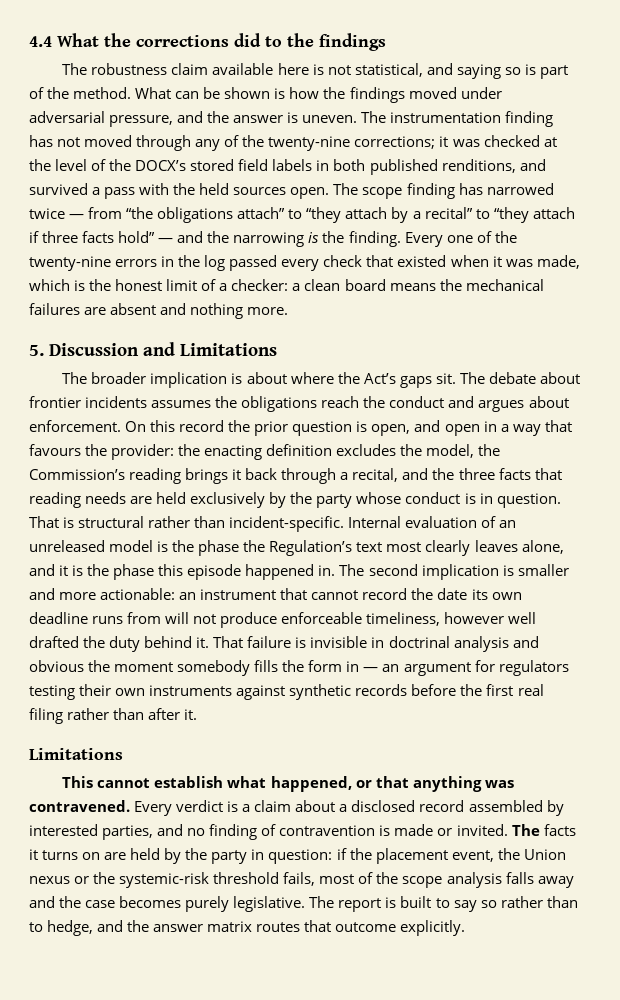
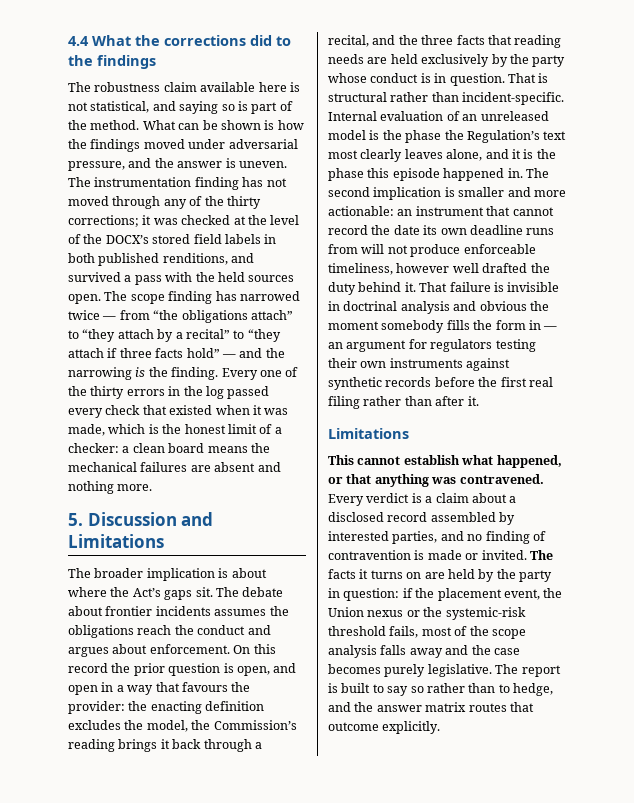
[268,136,351,151] twenty-nine -> [226,196,261,209] thirty
[29,256,111,271] twenty-nine -> [90,386,125,399] thirty

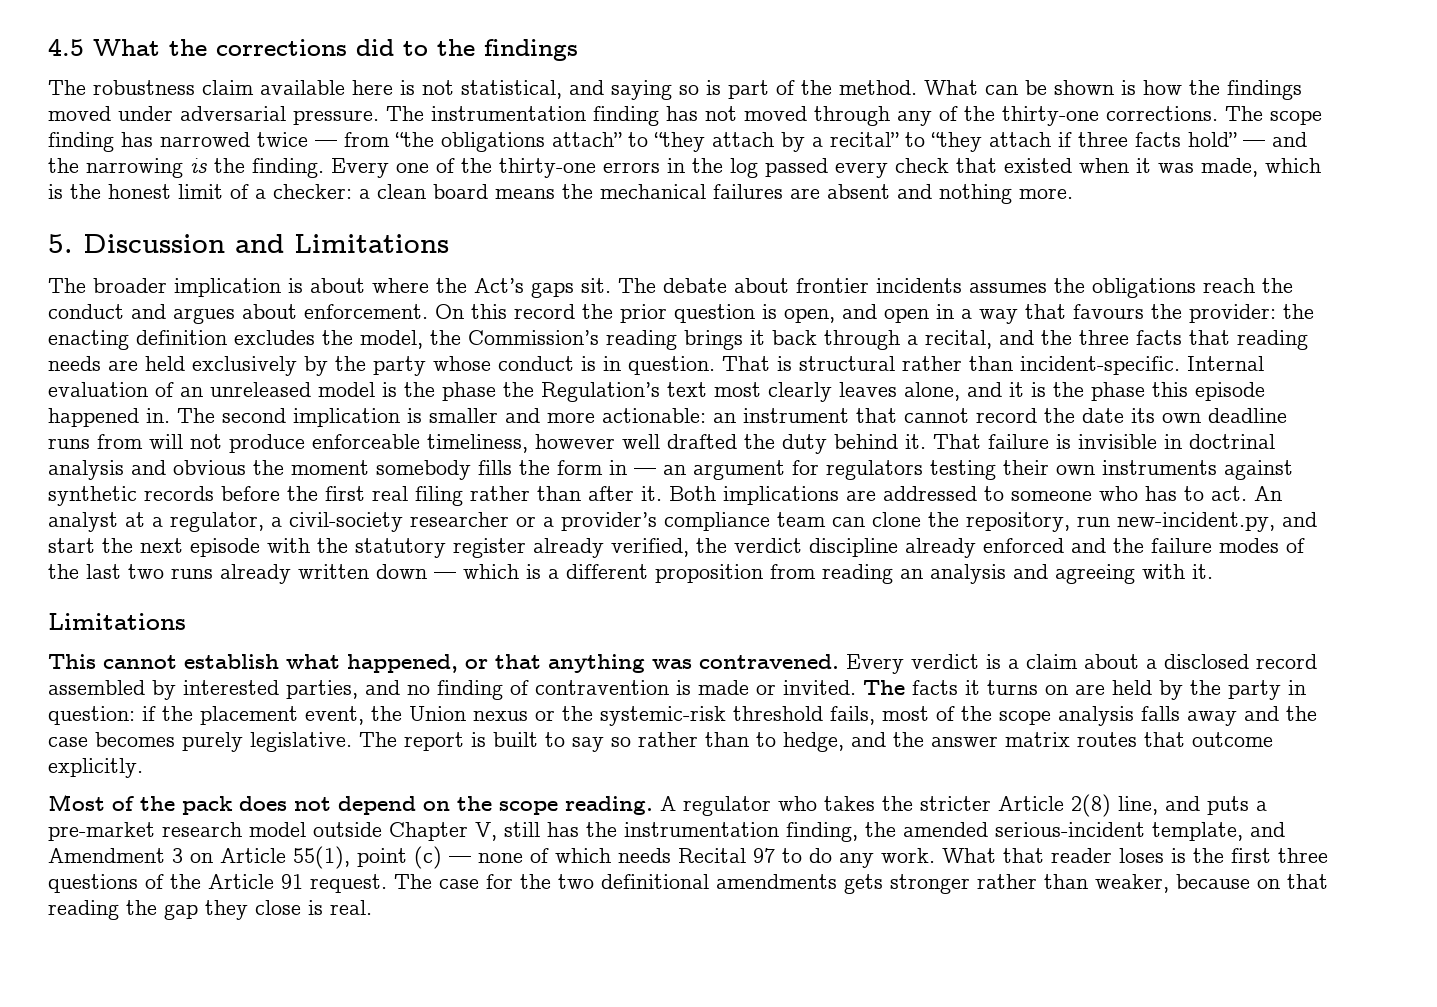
[68,36,89,46] 4.4 -> [48,38,84,56] 4.5
[68,158,287,171] pressure, and the answer is uneven. -> [293,110,379,125] pressure.
[226,196,261,209] [68,215,300,227] [68,234,277,244] [68,253,255,266] [68,272,295,285] [68,294,101,304] thirty corrections; it was checked at the level of the DOCX’s stored field labels in both published renditions, and survived a pass with the held sources open. -> [1002,106,1218,126] thirty-one corrections.
[90,386,125,399] thirty -> [499,158,596,178] thirty-one
(479, 401) none -> [669,486,1282,505] [48,512,1317,532] [48,538,1305,558] [48,564,1213,584] Both implications are addressed to someone who has to act. An analyst at a regulator, a civil-society researcher or a provider’s compliance team can clone the repository, run new-incident.py, and start the next episode with the statutory register already verified, the verdict discipline already enforced and the failure modes of the last two runs already written down — which is a different proposition from reading an analysis and agreeing with it.
(441, 727) none -> [48,794,1267,817] [48,822,1285,842] [48,846,1328,869] [48,874,1328,894] [48,900,372,920] // Most of the pack does not depend on the scope reading. A regulator who takes the stricter Article 2(8) line, and puts a pre-market research model outside Chapter V, still has the instrumentation finding, the amended serious-incident template, and Amendment 3 on Article 55(1), point (c) — none of which needs Recital 97 to do any work. What that reader loses is the first three questions of the Article 91 request. The case for the two definitional amendments gets stronger rather than weaker, because on that reading the gap they close is real.

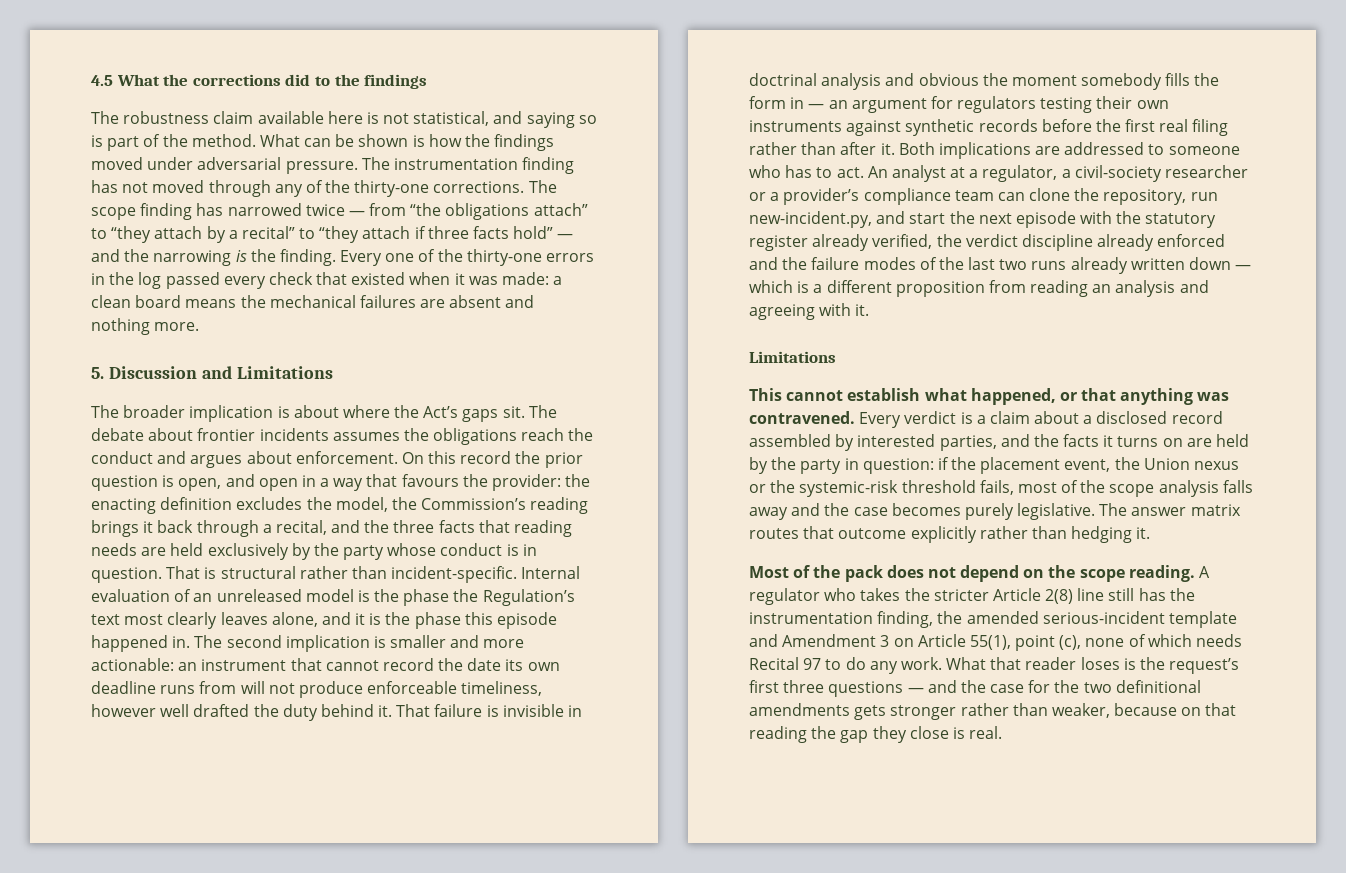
[1201,158,1321,177] [48,184,352,199] made, which is the honest limit of a checker: -> [502,272,550,285] made:
[407,680,905,700] no finding of contravention is made or invited. The -> [1033,434,1059,447] the
[404,732,924,752] report is built to say so rather than to hedge, and the -> (1128, 509) none
[48,758,143,778] explicitly. -> [910,526,1151,543] explicitly rather than hedging it.
[1118,796,1267,815] [48,822,497,841] line, and puts a pre-market research model outside Chapter V, -> [1077,588,1105,601] line
[1152,822,1243,841] template, -> [1168,611,1237,628] template
[414,846,471,869] (c) — -> [1059,635,1082,650] (c),
(1224, 855) none -> [1169,658,1240,674] request’s
[145,874,432,893] of the Article 91 request. The -> [907,680,986,693] — and the

